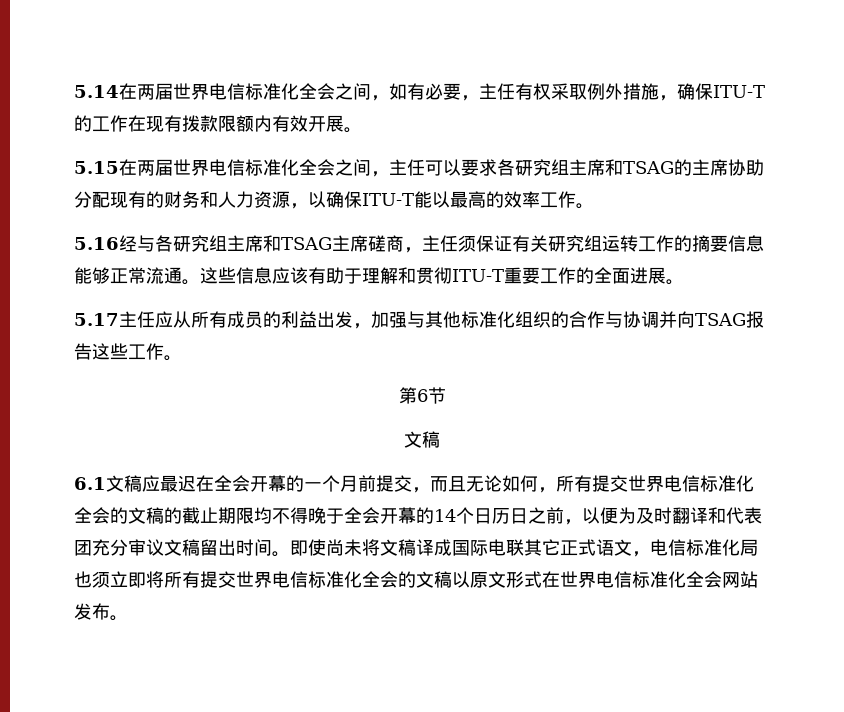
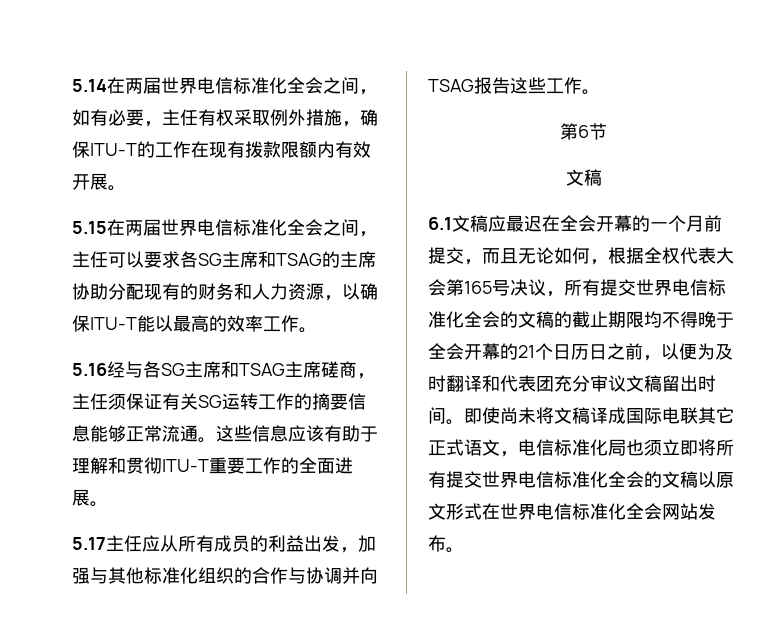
[515,159,569,176] 研究组 -> [198,253,222,266] SG
[173,235,227,252] 研究组 -> [161,363,185,376] SG
[548,235,602,252] 研究组 -> [198,395,222,408] SG
(556, 490) none -> [608,247,734,264] [428,279,564,297] 根据全权代表大会第165号决议，
[434,509,456,522] 14 -> [518,345,535,358] 21

